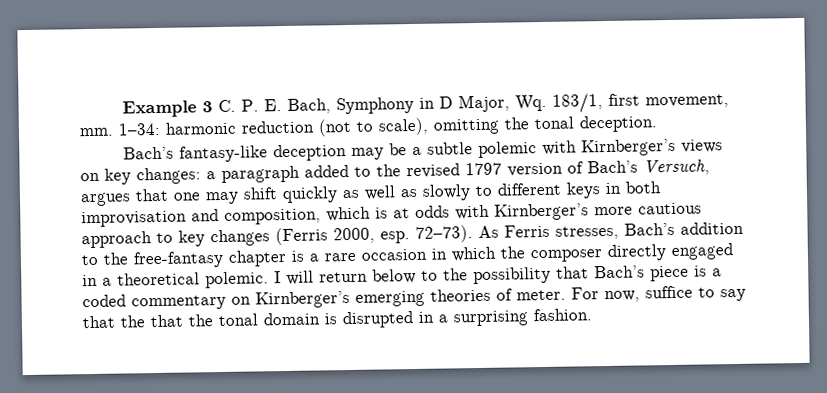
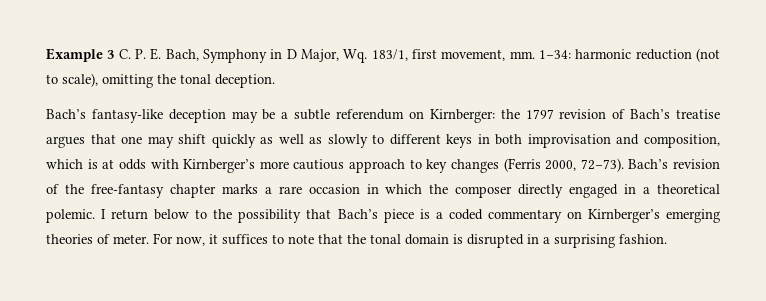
[477,138,723,159] [80,162,563,185] polemic with Kirnberger’s views on key changes: a paragraph added to the revised 1797 version -> [336,109,607,123] referendum on Kirnberger: the 1797 revision
[643,159,710,176] Versuch, -> [676,109,721,119] treatise
[380,221,744,244] [81,254,99,266] esp. 72–73). As Ferris stresses, Bach’s addition to -> [580,158,720,172] [46,184,59,194] 72–73). Bach’s revision of
[291,250,304,262] is -> [221,184,258,194] marks
[286,270,314,285] will -> (107, 214) none
[645,285,746,302] [82,315,145,329] suffice to say that the -> [209,234,314,245] it suffices to note

